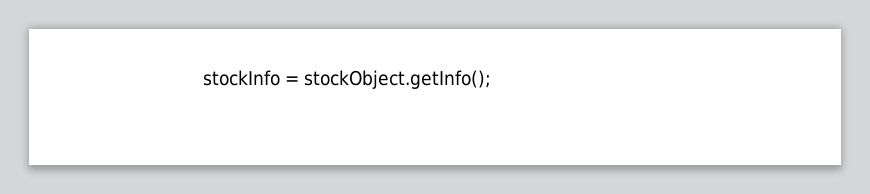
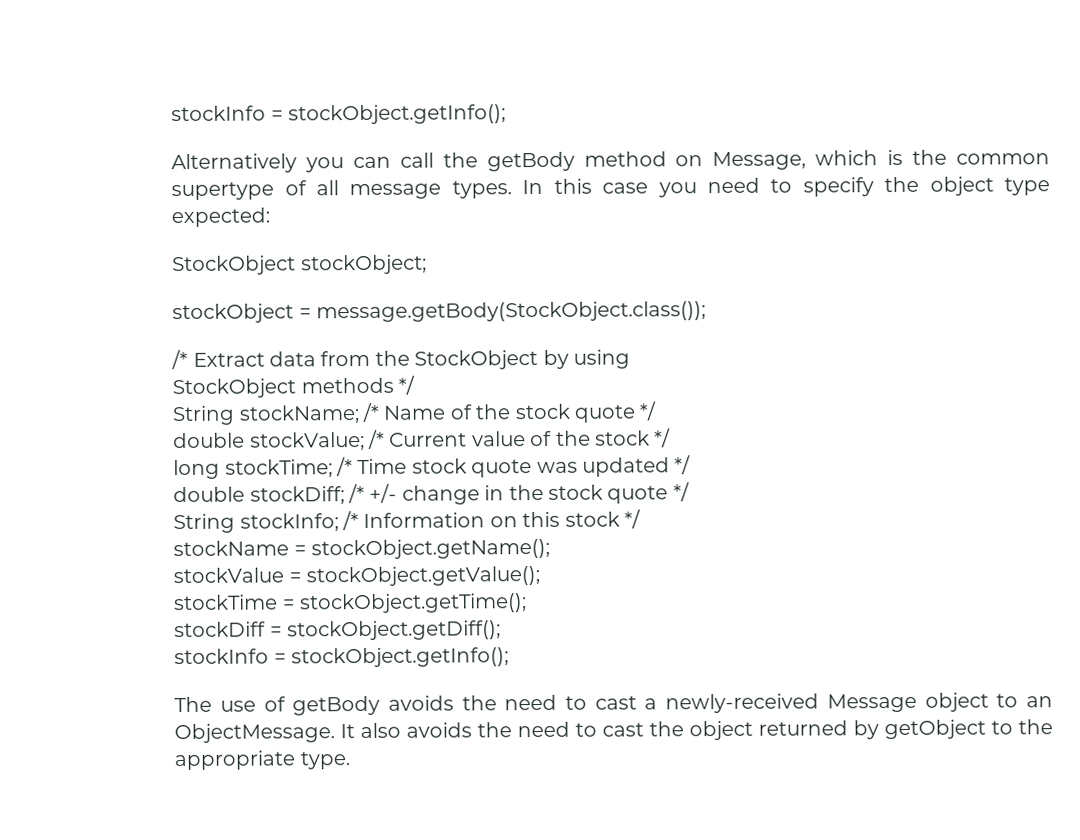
[203,70,492,89] stockInfo = stockObject.getInfo(); -> [171,104,506,125] [171,149,1050,174] [171,176,1051,201] [171,207,271,228] [172,254,427,276] [172,301,706,324] [171,349,630,370] [172,375,415,399] [172,401,658,426] [173,428,672,451] [173,455,692,480] [173,482,690,505] [173,509,641,534] [173,538,550,560] [173,566,540,587] [173,593,527,614] [174,620,501,641] [174,647,509,668] [174,692,1053,716] [174,719,1053,744] [174,750,350,771] stockInfo = stockObject.getInfo(); // Alternatively you can call the getBody method on Message, which is the common supertype of all message types. In this case you need to specify the object type expected: // StockObject stockObject; // stockObject = message.getBody(StockObject.class()); // /* Extract data from the StockObject by using // StockObject methods */ // String stockName; /* Name of the stock quote */ // double stockValue; /* Current value of the stock */ // long stockTime; /* Time stock quote was updated */ // double stockDiff; /* +/- change in the stock quote */ // String stockInfo; /* Information on this stock */ // stockName = stockObject.getName(); // stockValue = stockObject.getValue(); // stockTime = stockObject.getTime(); // stockDiff = stockObject.getDiff(); // stockInfo = stockObject.getInfo(); // The use of getBody avoids the need to cast a newly-received Message object to an ObjectMessage. It also avoids the need to cast the object returned by getObject to the appropriate type.

